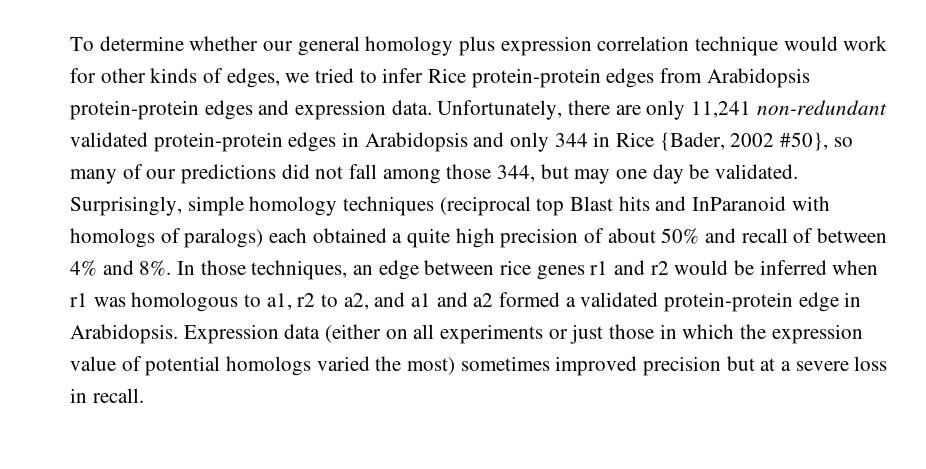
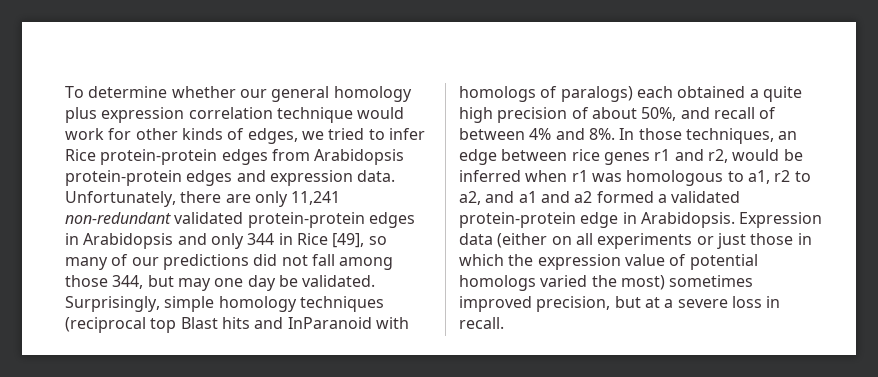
[659,132,829,151] {Bader, 2002 #50}, -> [332,233,365,248] [49],
[661,228,700,244] 50% -> [641,107,677,121] 50%,
[650,261,669,275] r2 -> [707,149,728,163] r2,
[643,356,722,376] precision -> [536,296,611,312] precision,

